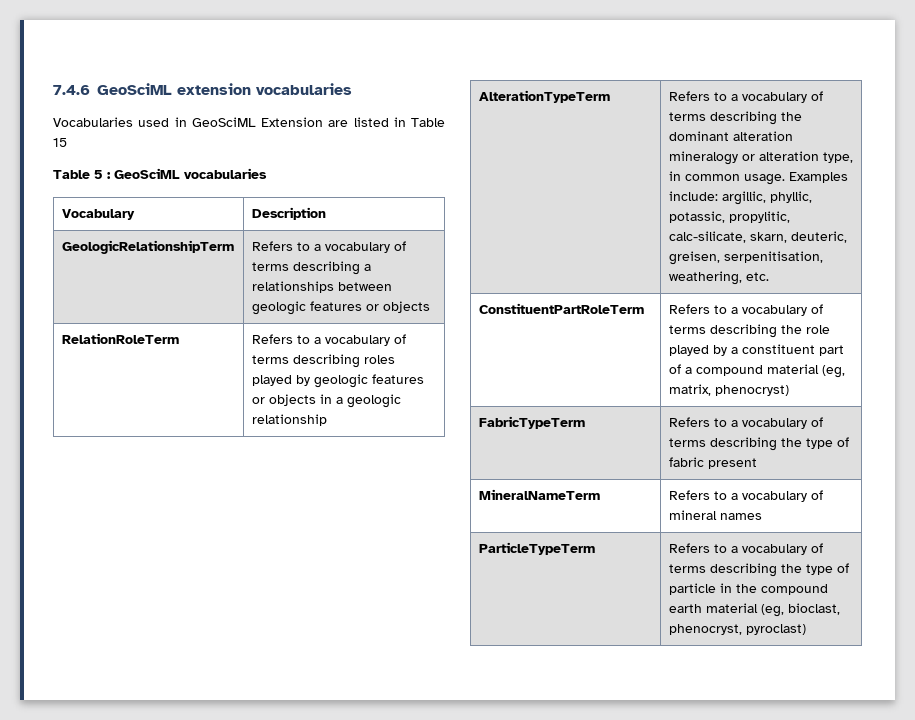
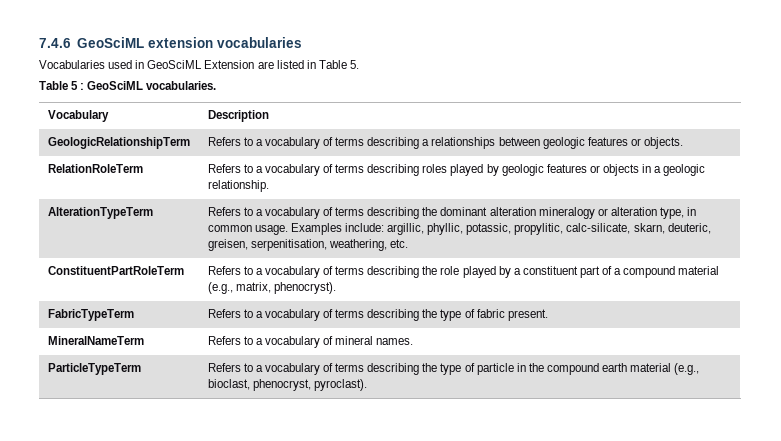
[53,138,67,147] 15 -> [349,60,359,69] 5.
[184,168,267,179] vocabularies -> [146,81,217,90] vocabularies.
[382,301,430,313] objects -> [643,137,683,149] objects.
[251,414,327,426] relationship -> [207,180,269,192] relationship.
[821,365,845,378] [668,384,789,396] (eg, matrix, phenocryst) -> [207,282,336,294] (e.g., matrix, phenocryst).
[707,458,757,469] present -> [507,309,548,321] present.
[719,513,762,520] names -> [376,338,414,345] names.
[760,604,784,617] (eg, -> [674,363,700,375] (e.g.,
[745,624,806,635] pyroclast) -> [313,379,367,391] pyroclast).

